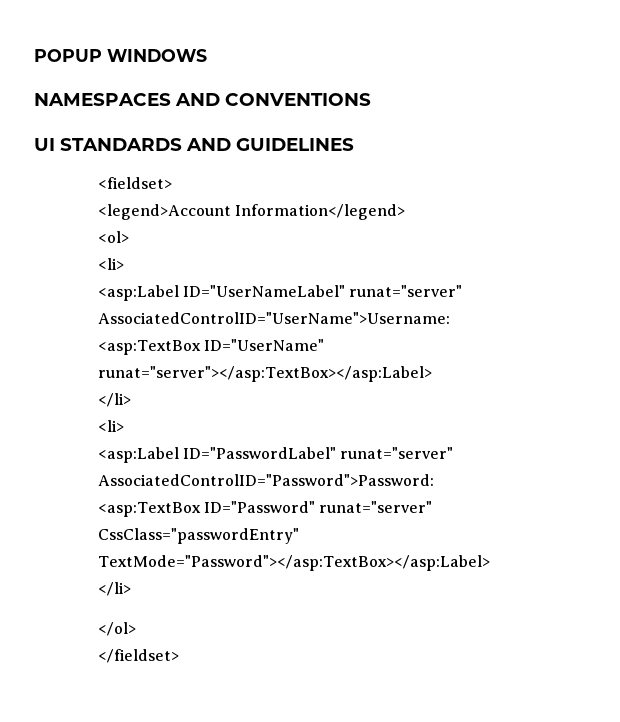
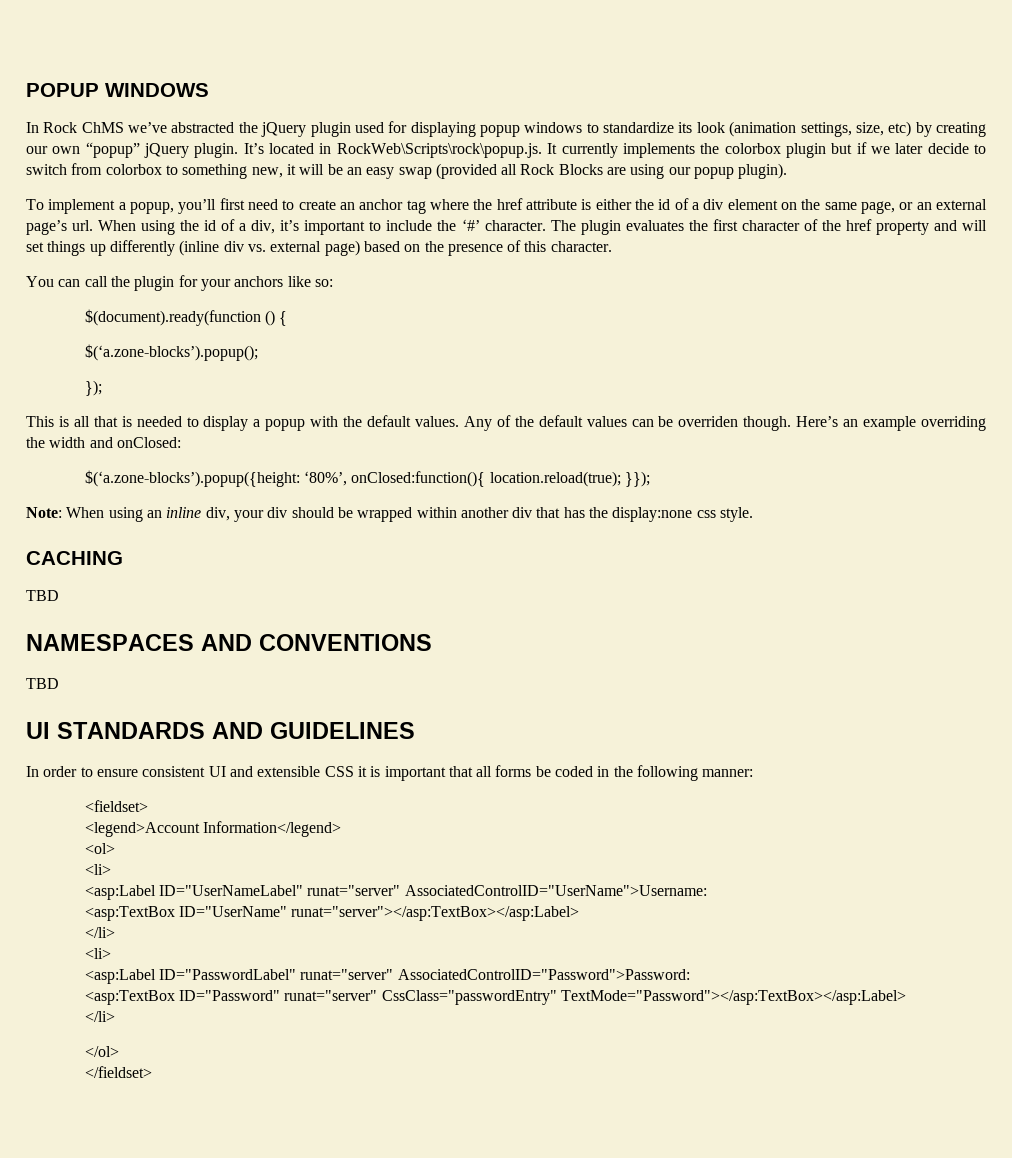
(207, 55) none -> [26,121,987,137] [26,142,987,158] [26,163,788,179] [26,198,988,214] [26,219,988,235] [26,240,612,256] [26,275,333,291] [84,309,288,326] [84,344,258,361] [84,380,102,396] [26,415,986,431] [26,437,181,448] [84,470,650,487] [26,507,754,522] [26,551,123,565] [26,590,59,601] // In Rock ChMS we’ve abstracted the jQuery plugin used for displaying popup windows to standardize its look (animation settings, size, etc) by creating our own “popup” jQuery plugin. It’s located in RockWeb\Scripts\rock\popup.js. It currently implements the colorbox plugin but if we later decide to switch from colorbox to something new, it will be an easy swap (provided all Rock Blocks are using our popup plugin). // To implement a popup, you’ll first need to create an anchor tag where the href attribute is either the id of a div element on the same page, or an external page’s url. When using the id of a div, it’s important to include the ‘#’ character. The plugin evaluates the first character of the href property and will set things up differently (inline div vs. external page) based on the presence of this character. // You can call the plugin for your anchors like so: // $(document).ready(function () { // $(‘a.zone-blocks’).popup(); // }); // This is all that is needed to display a popup with the default values. Any of the default values can be overriden though. Here’s an example overriding the width and onClosed: // $(‘a.zone-blocks’).popup({height: ‘80%’, onClosed:function(){ location.reload(true); }}); // Note: When using an inline div, your div should be wrapped within another div that has the display:none css style. // CACHING // TBD
(371, 99) none -> [26,678,59,689] // TBD
(354, 144) none -> [26,765,754,781] // In order to ensure consistent UI and extensible CSS it is important that all forms be coded in the following manner:

